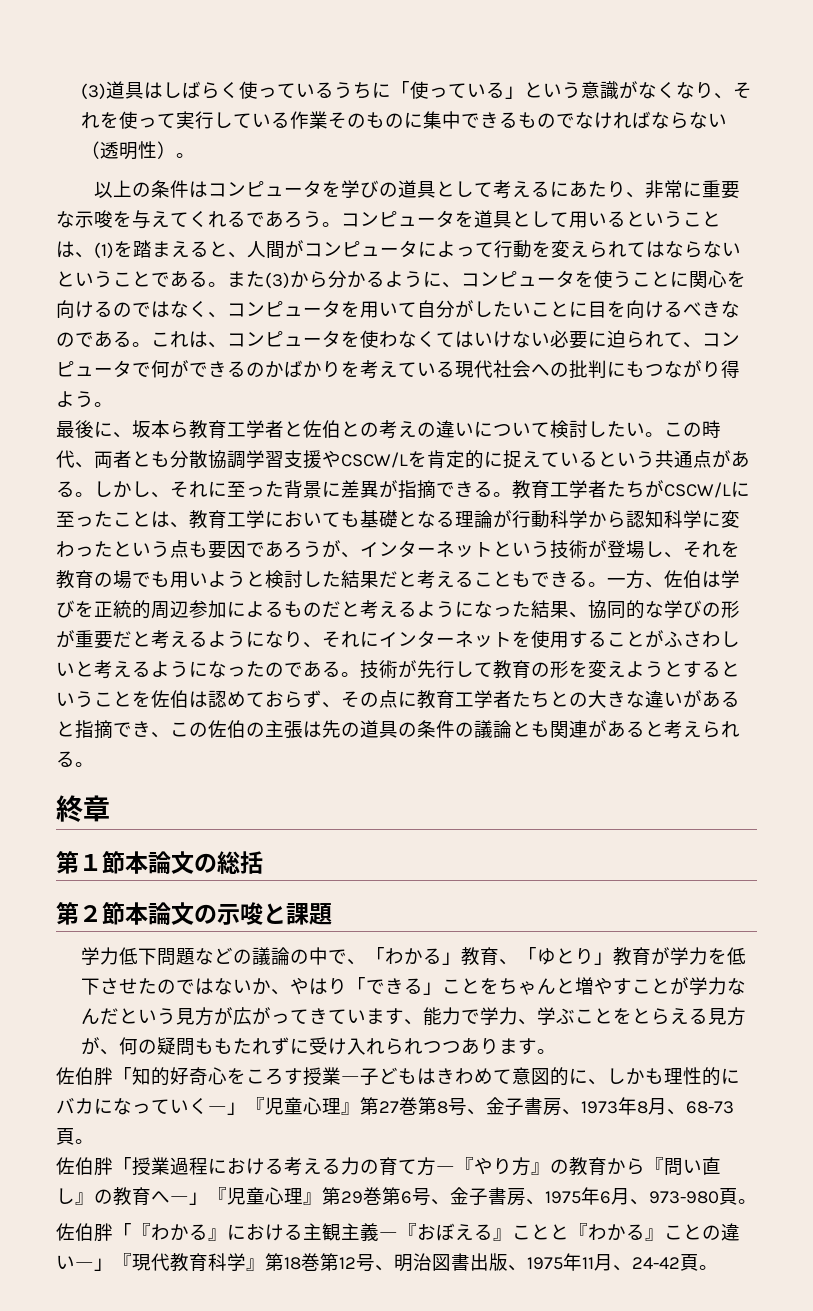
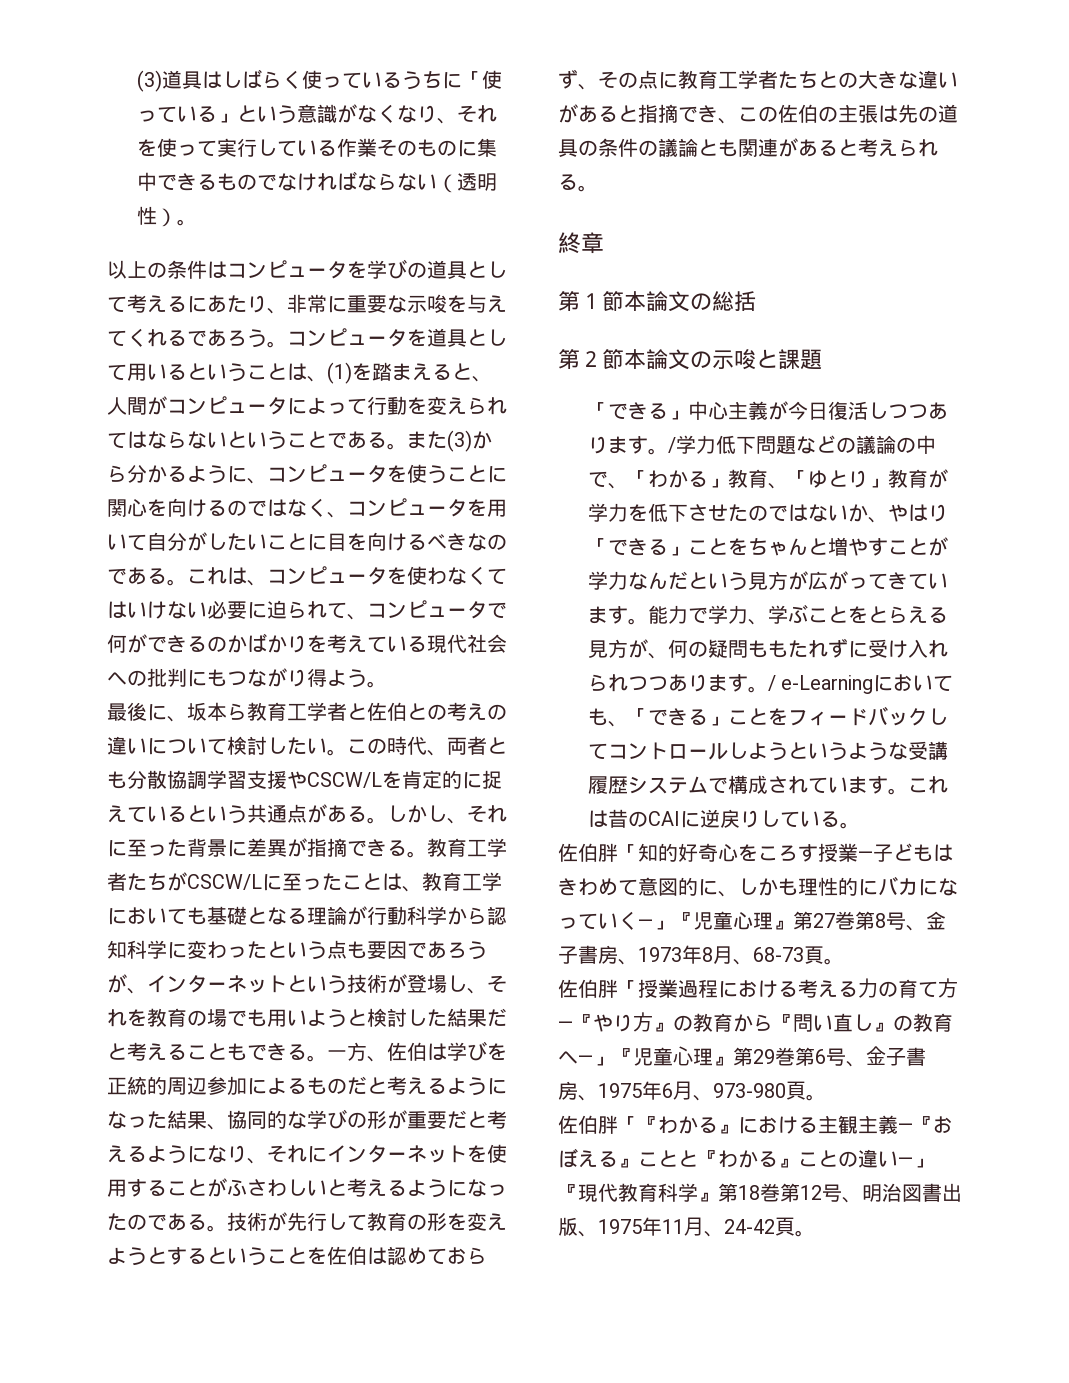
(332, 914) none -> [587,401,948,420] [587,436,676,455] 「できる」中心主義が今日復活しつつあります。/
[403,1019,423,1025] 、 -> [627,618,648,625] 。
(556, 1051) none -> [767,674,954,694] [587,706,948,727] [587,741,948,761] [587,775,948,795] [587,809,860,829] / e-Learningにおいても、「できる」ことをフィードバックしてコントロールしようというような受講履歴システムで構成されています。これは昔のCAIに逆戻りしている。

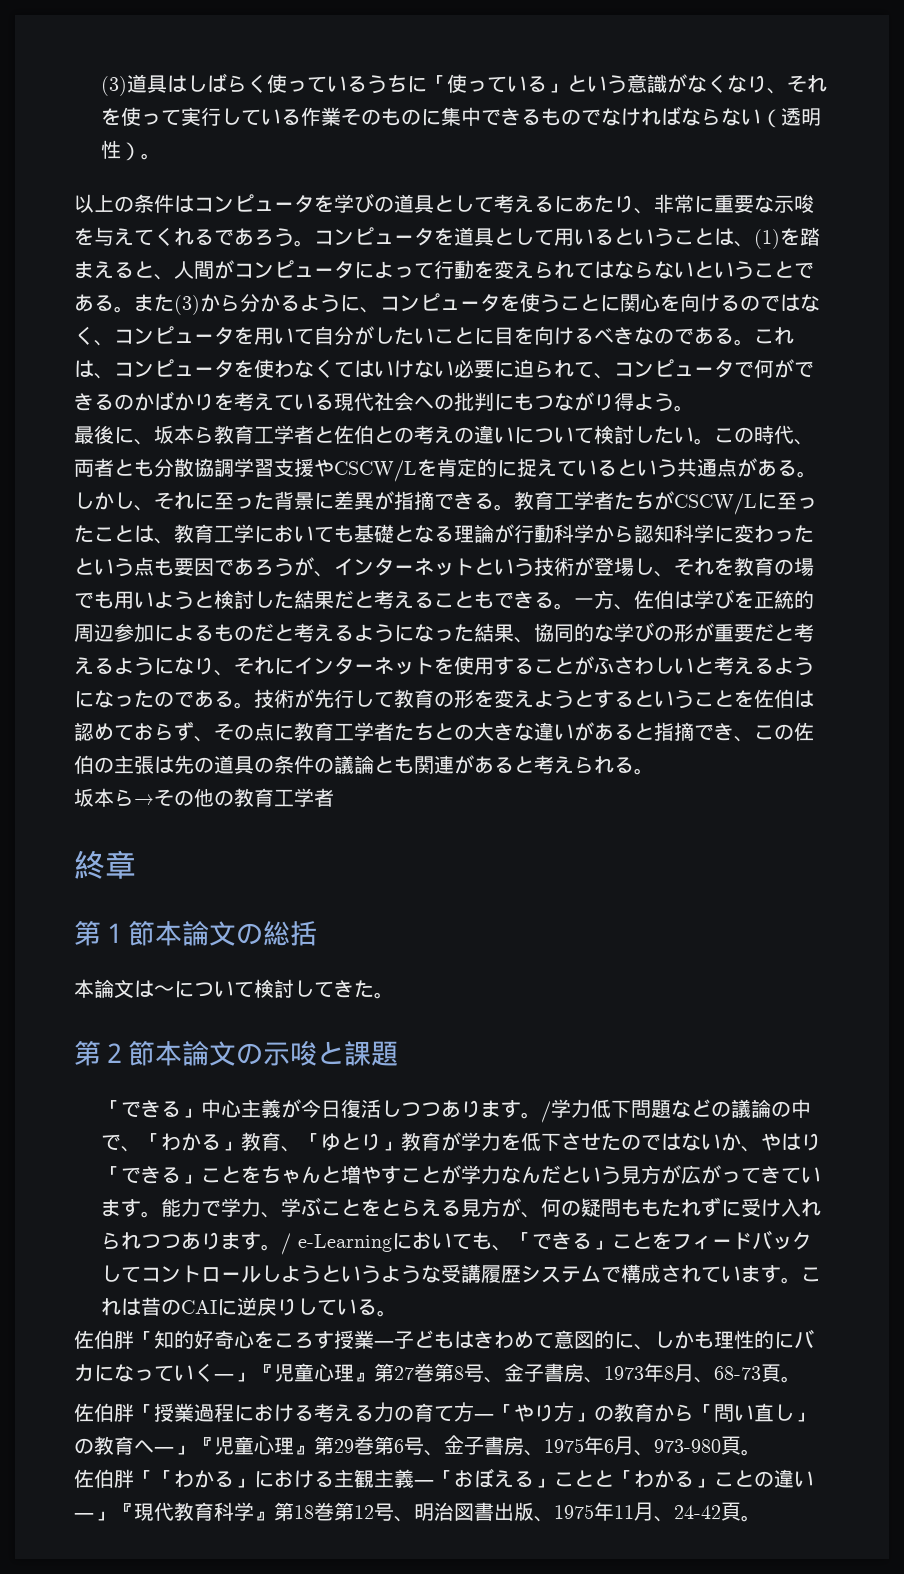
(598, 188) none -> [74,788,334,807] // 坂本ら→その他の教育工学者
(756, 301) none -> [74,979,394,999] // 本論文は〜について検討してきた。
[573,1012,673,1032] 『やり⽅』 -> [494,1402,594,1422] 「やり⽅」
[773,1014,793,1030] 『 -> [694,1404,714,1420] 「
[873,1022,893,1032] 』 -> [794,1412,814,1422] 」
[638,1116,738,1134] 『わかる』 -> [154,1470,254,1488] 「わかる」
[913,1116,933,1132] 『 -> [434,1470,454,1486] 「
[618,1150,798,1168] 』ことと『わかる』 -> [534,1470,714,1488] 」ことと「わかる」

